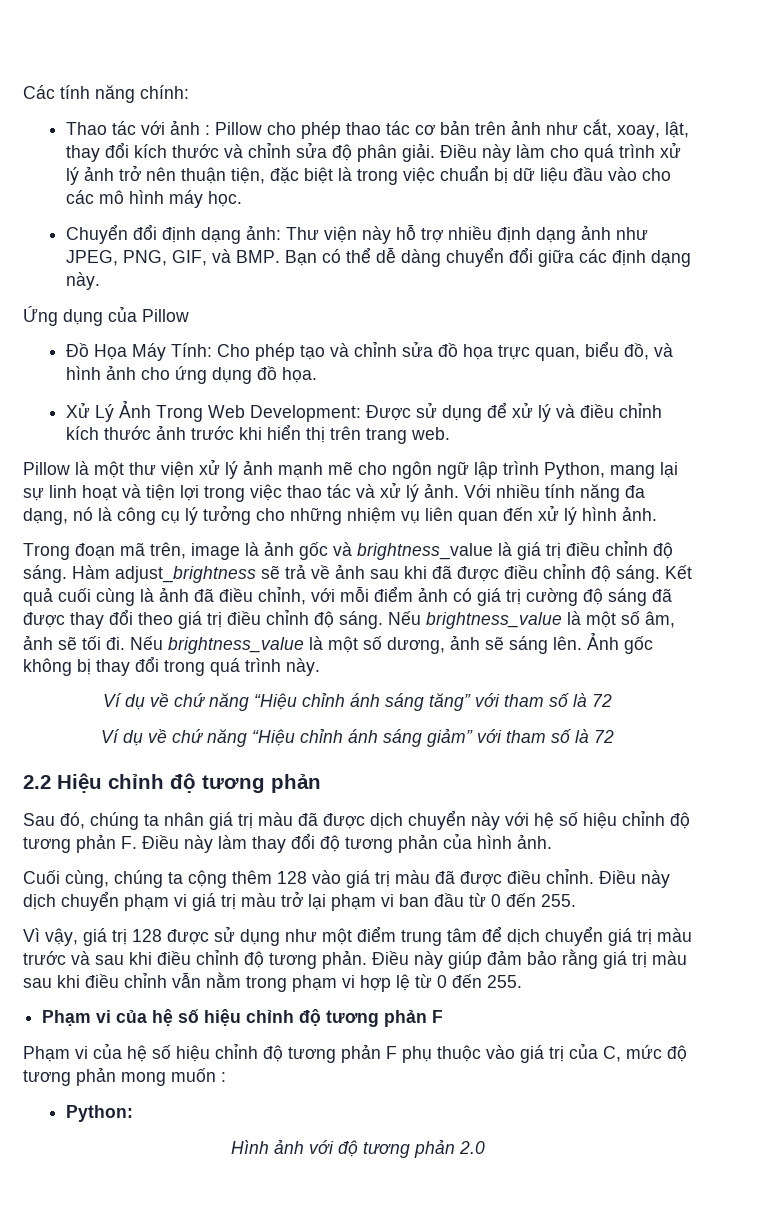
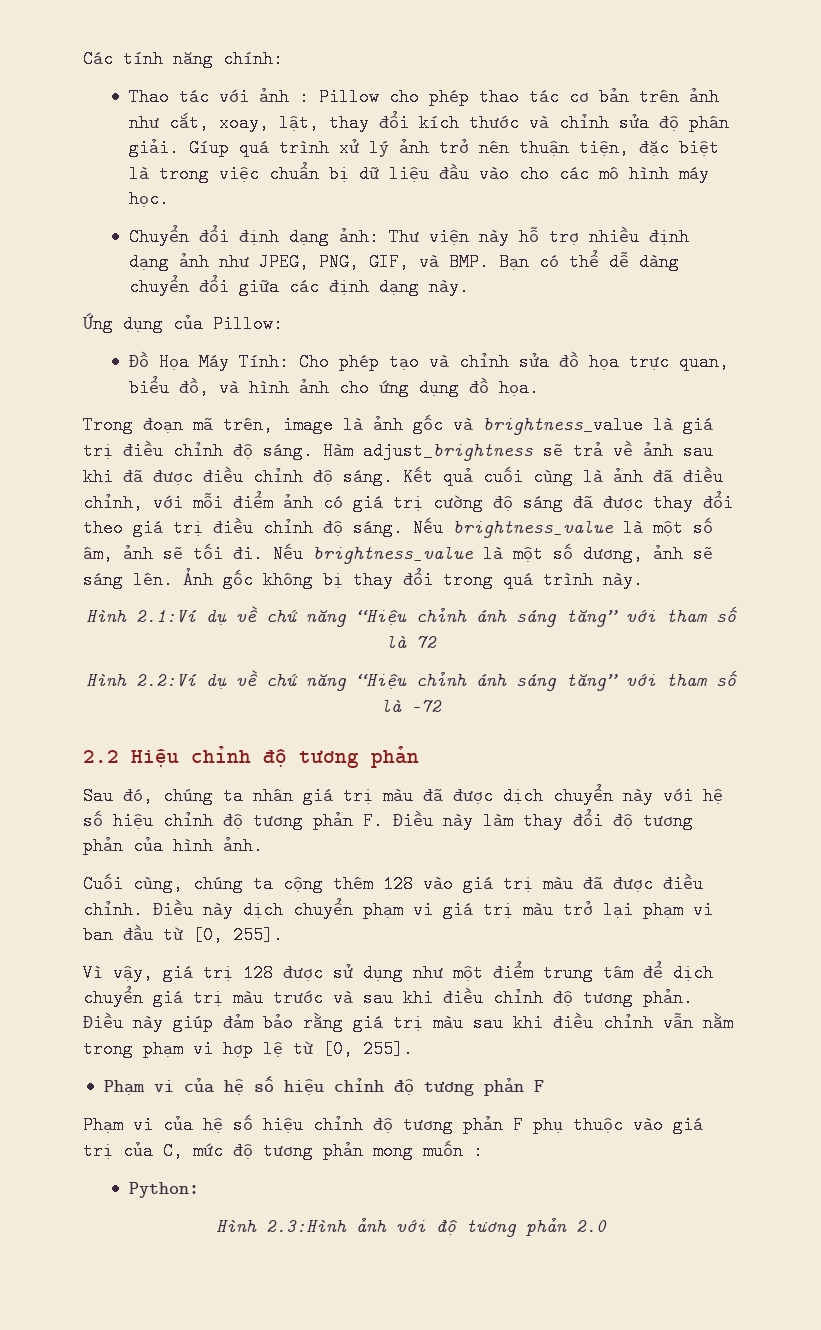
[439,144,579,162] Điều này làm cho -> [189,139,230,157] Gíup
[142,309,189,322] Pillow -> [213,315,283,333] Pillow:
[65,400,662,422] [65,424,450,444] [23,459,678,479] [23,482,645,502] [23,505,657,525] // Xử Lý Ảnh Trong Web Development: Được sử dụng để xử lý và điều chỉnh kích thước ảnh trước khi hiển thị trên trang web. // Pillow là một thư viện xử lý ảnh mạnh mẽ cho ngôn ngữ lập trình Python, mang lại sự linh hoạt và tiện lợi trong việc thao tác và xử lý ảnh. Với nhiều tính năng đa dạng, nó là công cụ lý tưởng cho những nhiệm vụ liên quan đến xử lý hình ảnh. -> (540, 388) none
[103,693,122,707] Ví -> [85,610,197,623] Hình 2.1:Ví
[101,729,614,747] Ví dụ về chứ năng “Hiệu chỉnh ánh sáng giảm” với tham số là 72 -> [85,670,737,691] [380,699,442,712] Hình 2.2:Ví dụ về chứ năng “Hiệu chỉnh ánh sáng tăng” với tham số là -72
[491,893,576,907] 0 đến 255. -> [193,926,283,944] [0, 255].
[437,974,522,988] 0 đến 255. -> [323,1040,413,1058] [0, 255].
(269, 1147) none -> [265,1220,347,1232] 2.3:Hình

